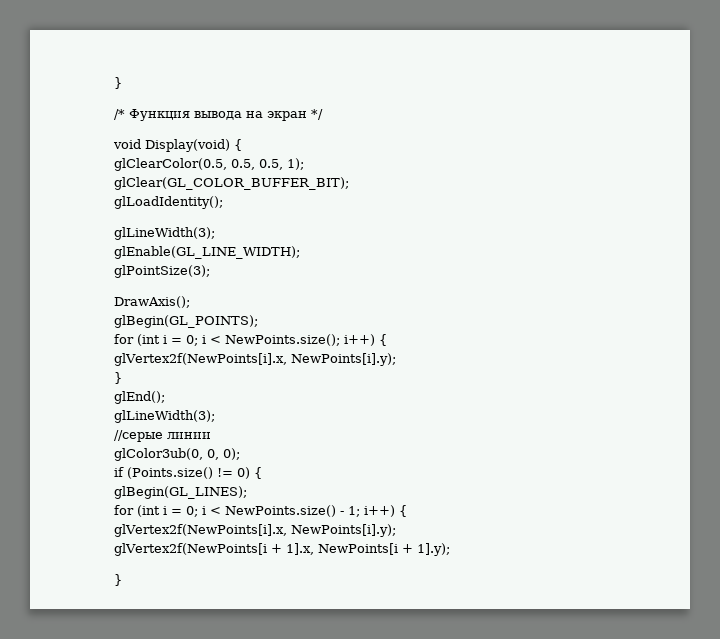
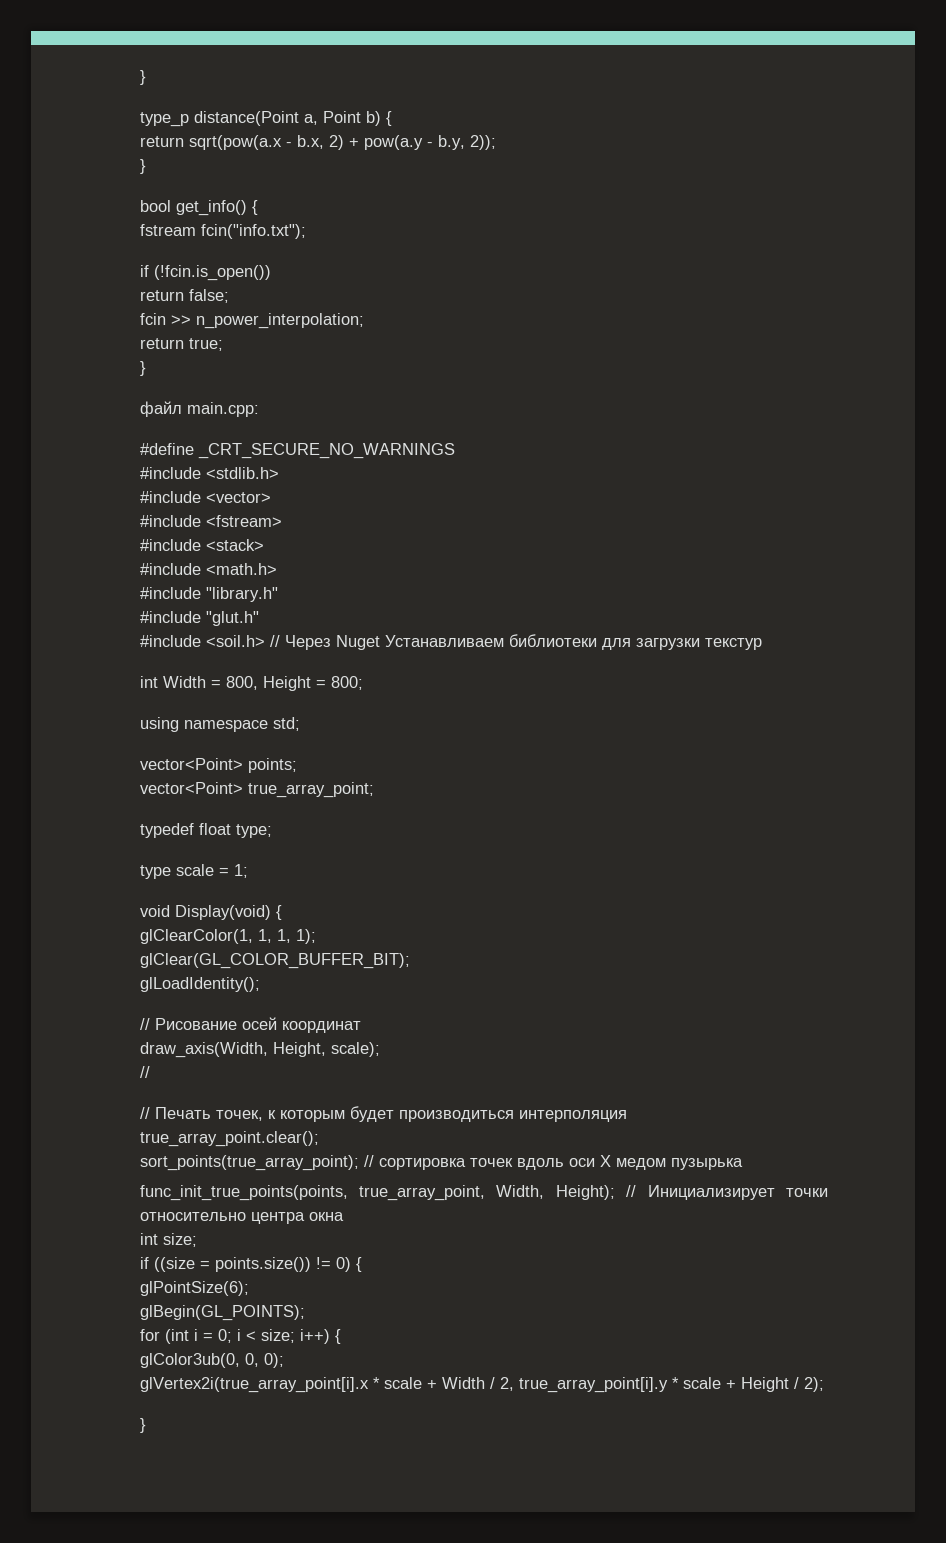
[114,77,123,89] [114,109,324,121] } // /* Функция вывода на экран */ -> [139,70,146,85] [139,111,392,127] [139,135,496,150] [139,159,146,174] [139,200,258,216] [139,224,306,239] [139,265,271,281] [139,289,229,303] [139,313,364,329] [139,338,223,351] [139,361,146,376] [139,401,259,417] [139,443,455,459] [139,467,279,479] [139,491,271,503] [139,515,282,527] [139,539,264,551] [139,563,277,575] [139,587,278,602] [139,611,259,626] [139,634,762,650] [139,676,363,691] [139,717,300,732] [139,758,297,773] [139,782,374,798] [139,823,272,838] [139,864,248,879] } // type_p distance(Point a, Point b) { // return sqrt(pow(a.x - b.x, 2) + pow(a.y - b.y, 2)); // } // bool get_info() { // fstream fcin("info.txt"); // if (!fcin.is_open()) // return false; // fcin >> n_power_interpolation; // return true; // } // файл main.cpp: // #define _CRT_SECURE_NO_WARNINGS // #include <stdlib.h> // #include <vector> // #include <fstream> // #include <stack> // #include <math.h> // #include "library.h" // #include "glut.h" // #include <soil.h> // Через Nuget Устанавливаем библиотеки для загрузки текстур // int Width = 800, Height = 800; // using namespace std; // vector<Point> points; // vector<Point> true_array_point; // typedef float type; // type scale = 1;
[114,158,284,171] glClearColor(0.5, 0.5, 0.5, -> [139,929,291,944] glClearColor(1, 1, 1,
[114,227,216,240] [114,246,301,259] [114,265,211,278] [114,296,191,308] glLineWidth(3); // glEnable(GL_LINE_WIDTH); // glPointSize(3); // DrawAxis(); -> [139,1017,361,1033] [139,1042,380,1058] [139,1066,150,1078] [139,1106,627,1122] [139,1131,319,1147] [139,1155,743,1171] [139,1185,828,1201] [139,1212,344,1224] [139,1233,197,1247] [139,1257,362,1272] [139,1281,249,1296] // Рисование осей координат // draw_axis(Width, Height, scale); // // // // Печать точек, к которым будет производиться интерполяция // true_array_point.clear(); // sort_points(true_array_point); // сортировка точек вдоль оси X медом пузырька // func_init_true_points(points, true_array_point, Width, Height); // Инициализирует точки относительно центра окна // int size; // if ((size = points.size()) != 0) { // glPointSize(6);
[225,334,388,346] [114,353,397,366] [114,372,123,384] [114,391,166,404] [114,410,216,423] [114,430,212,442] [114,448,241,461] [114,467,263,479] [114,486,248,499] [114,505,408,517] [114,524,397,537] [114,543,451,556] NewPoints.size(); i++) { // glVertex2f(NewPoints[i].x, NewPoints[i].y); // } // glEnd(); // glLineWidth(3); // //серые линии // glColor3ub(0, 0, 0); // if (Points.size() != 0) { // glBegin(GL_LINES); // for (int i = 0; i < NewPoints.size() - 1; i++) { // glVertex2f(NewPoints[i].x, NewPoints[i].y); // glVertex2f(NewPoints[i + 1].x, NewPoints[i + 1].y); -> [260,1329,341,1344] [139,1353,284,1368] [139,1377,824,1393] size; i++) { // glColor3ub(0, 0, 0); // glVertex2i(true_array_point[i].x * scale + Width / 2, true_array_point[i].y * scale + Height / 2);

